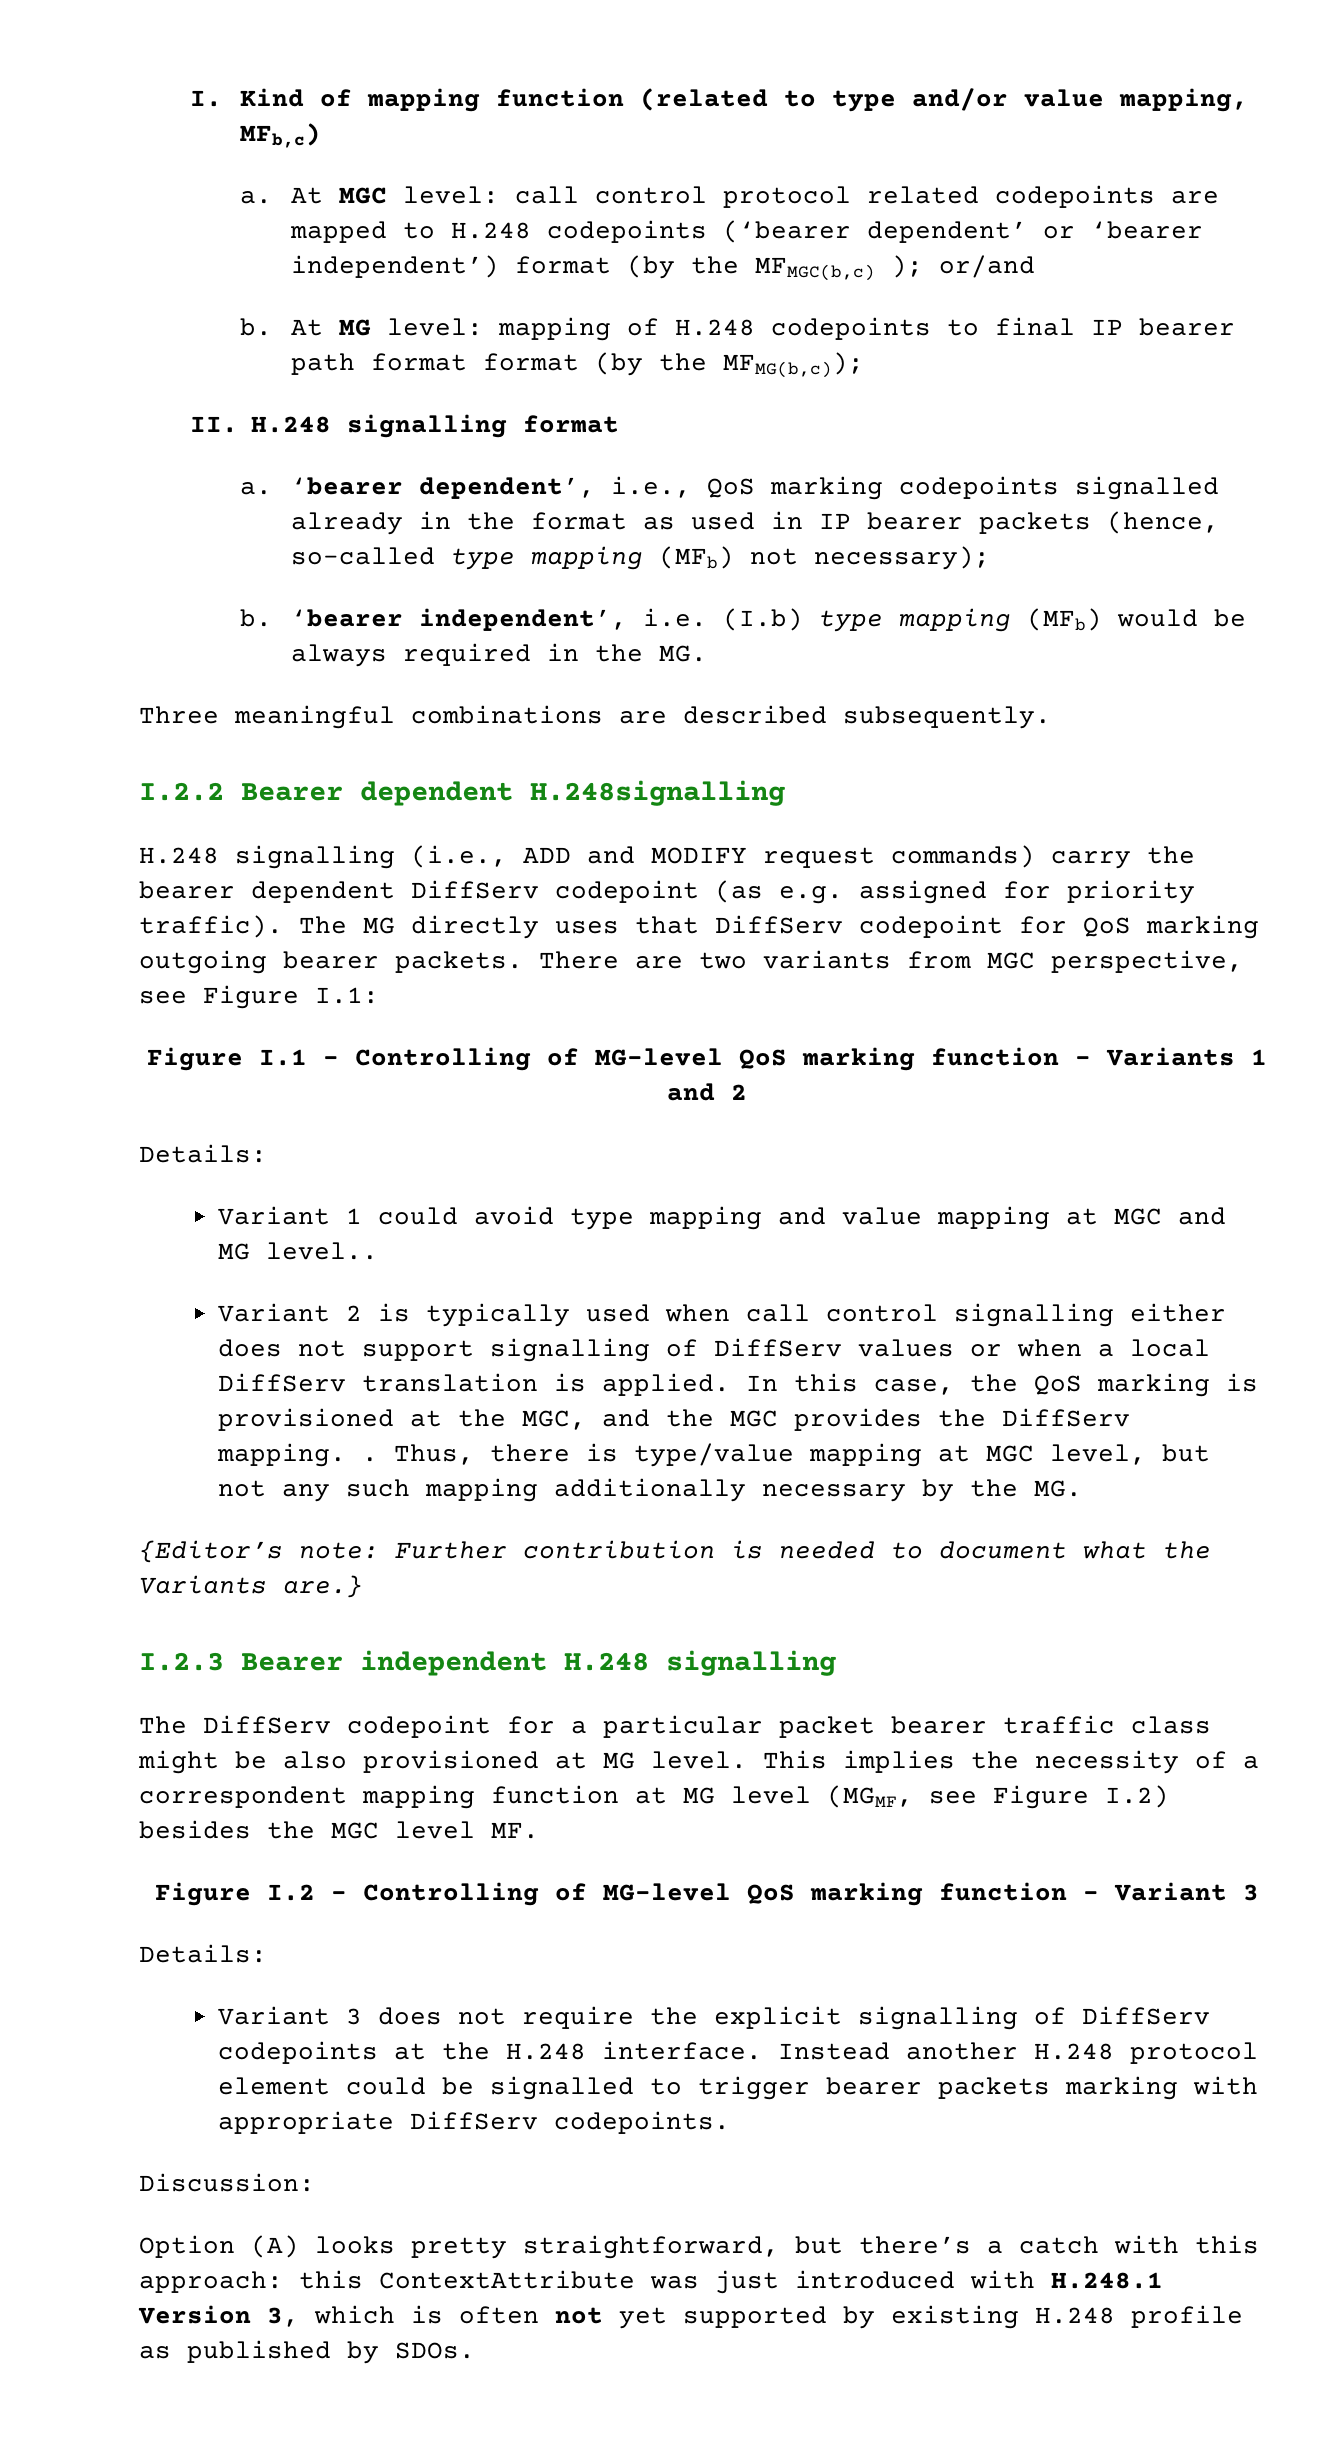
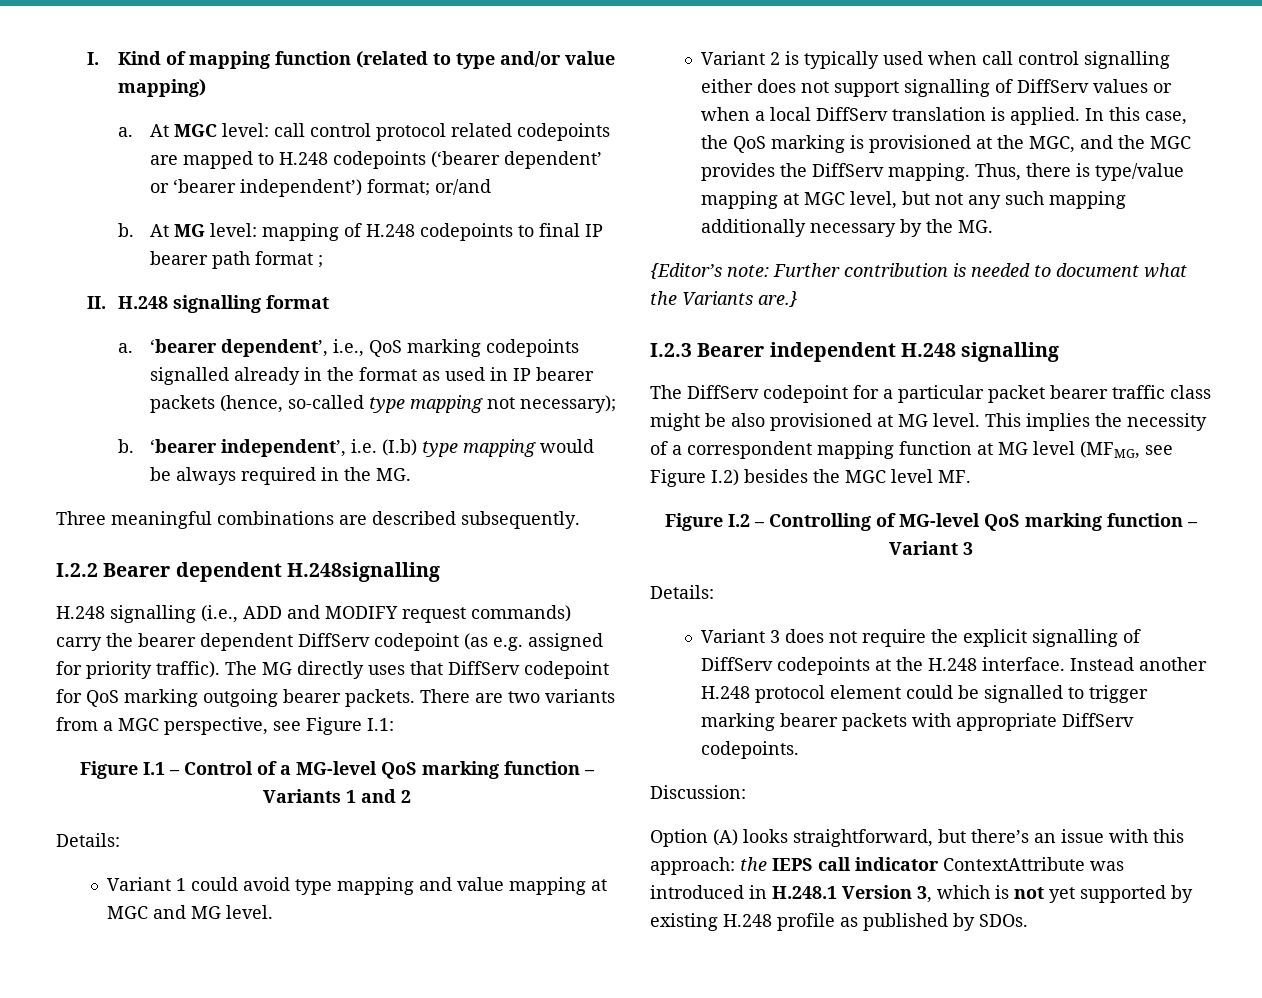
[1119,88,1249,112] [240,123,322,148] mapping, MFb,c) -> [118,79,207,97] mapping)
[514,255,923,281] format (by the MFMGC(b,c) ); -> [366,179,430,196] format;
[482,352,864,378] format (by the MFMG(b,c)); -> [317,255,323,268] ;
[658,546,734,569] (MFb) -> (483, 404) none
[1026,608,1102,631] (MFb) -> (536, 448) none
(971, 960) none -> [103,721,113,731] a
[354,1047,579,1071] Controlling of -> [183,761,291,775] Control of a
[266,1242,379,1260] level.. -> [225,905,273,919] level.
[362,1457,379,1462] . -> (970, 172) none
[827,1785,913,1808] (MGMF, -> [1080,441,1140,459] (MFMG,
[826,2076,1179,2100] bearer packets marking -> [700,713,907,731] marking bearer packets
[411,2237,507,2259] pretty -> (788, 836) none
[987,2236,1099,2254] a catch -> [1034,829,1104,843] an issue
[299,2270,1035,2294] this ContextAttribute was just introduced with -> [740,857,1124,871] [650,885,767,899] the IEPS call indicator ContextAttribute was introduced in
[459,2306,539,2324] often -> (1009, 892) none

